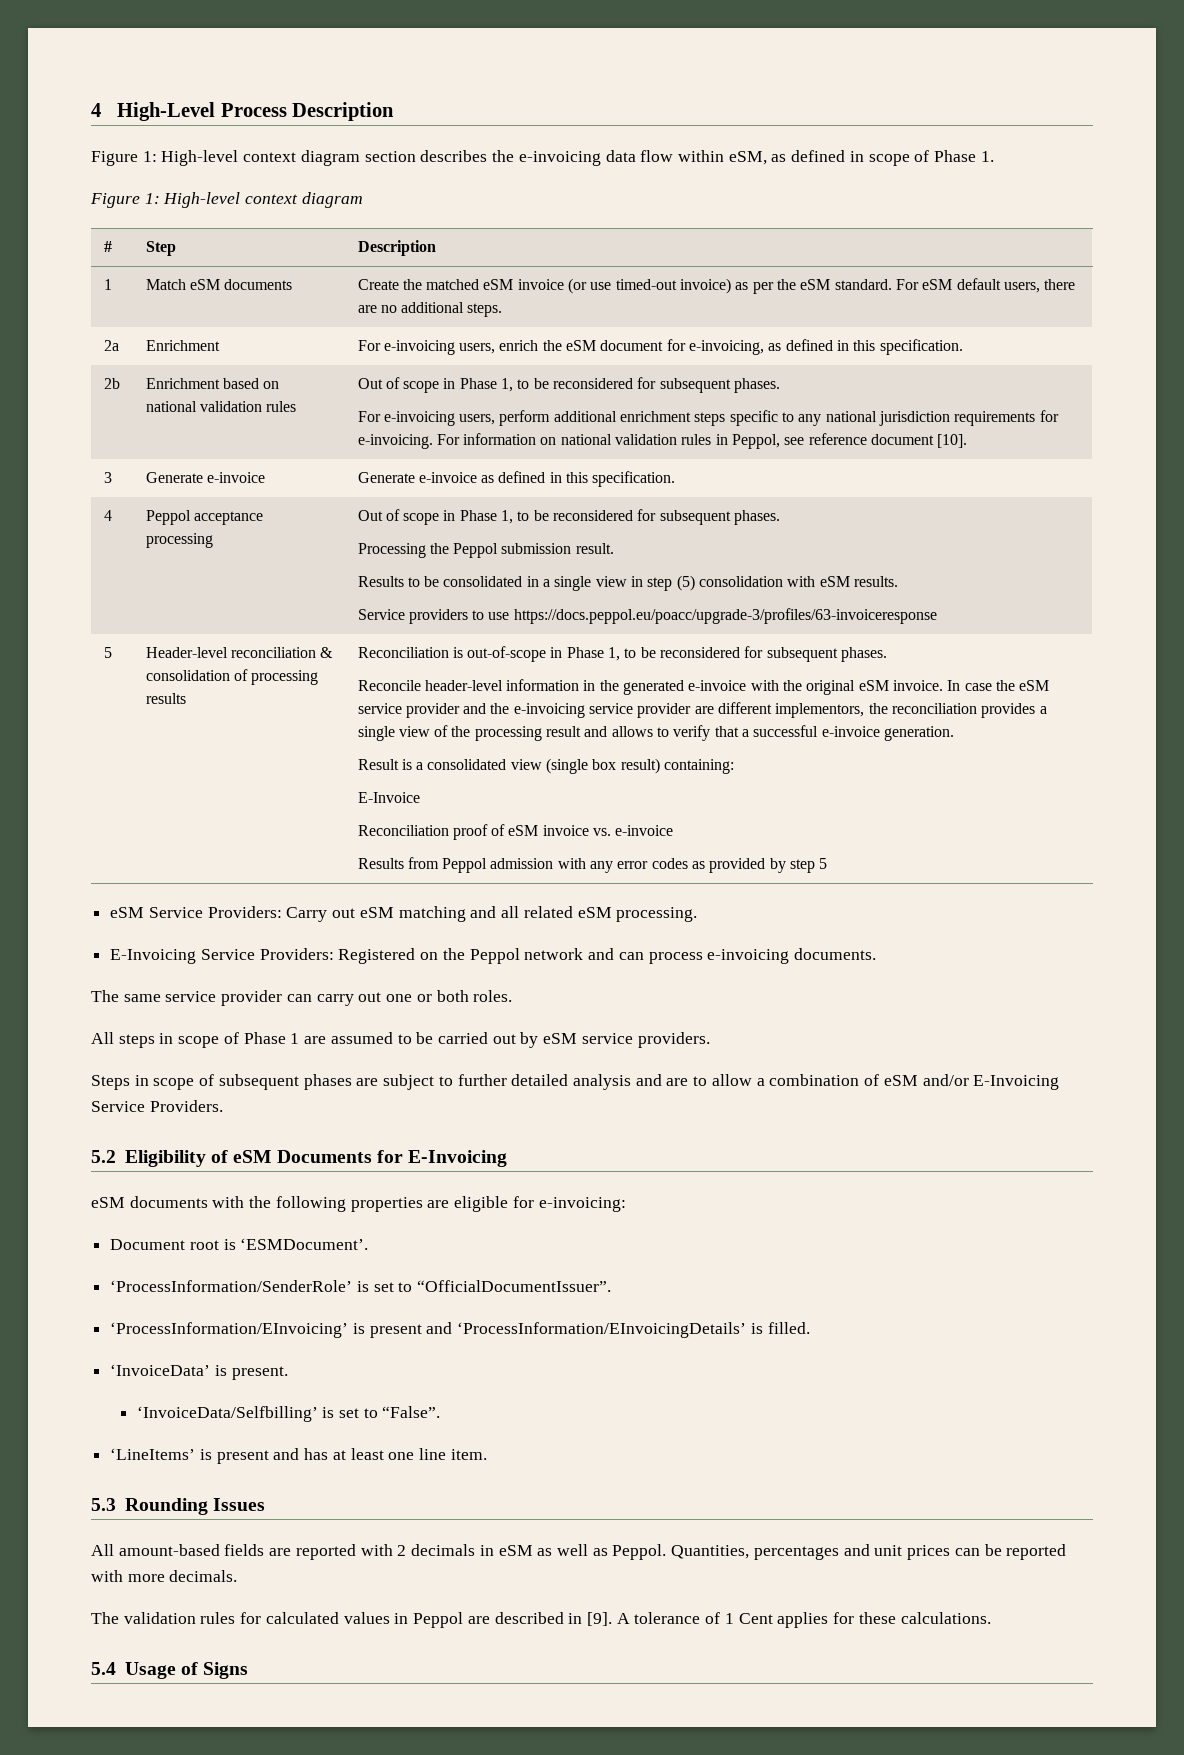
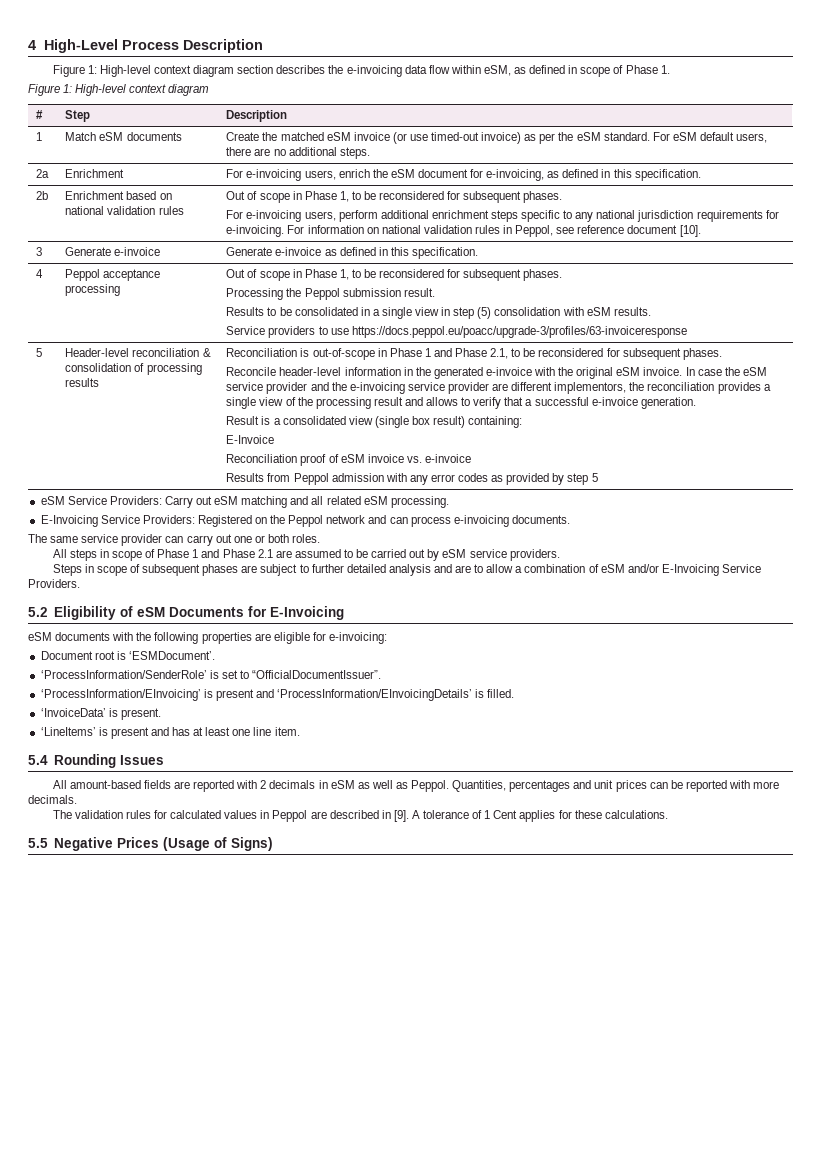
[608,647,621,661] 1, -> [424,348,509,359] 1 and Phase 2.1,
(300, 1038) none -> [201,549,273,558] and Phase 2.1
[136,1406,441,1422] // ‘InvoiceData/Selfbilling’ is set to “False”. -> (161, 714) none
[91,1498,116,1511] 5.3 -> [28,755,48,765] 5.4
[91,1662,249,1679] 5.4 Usage of Signs -> [28,837,273,851] 5.5 Negative Prices (Usage of Signs)

